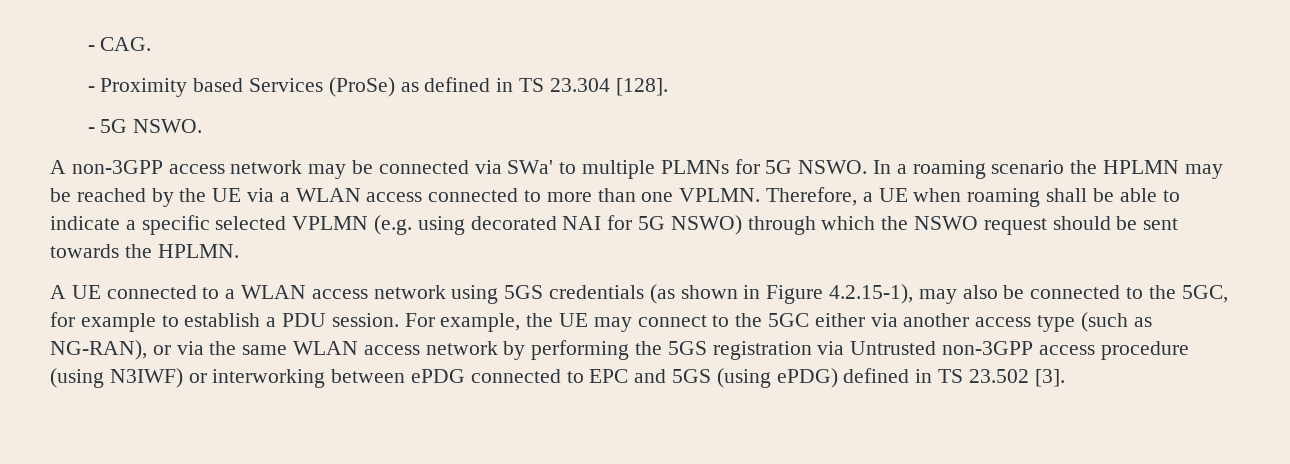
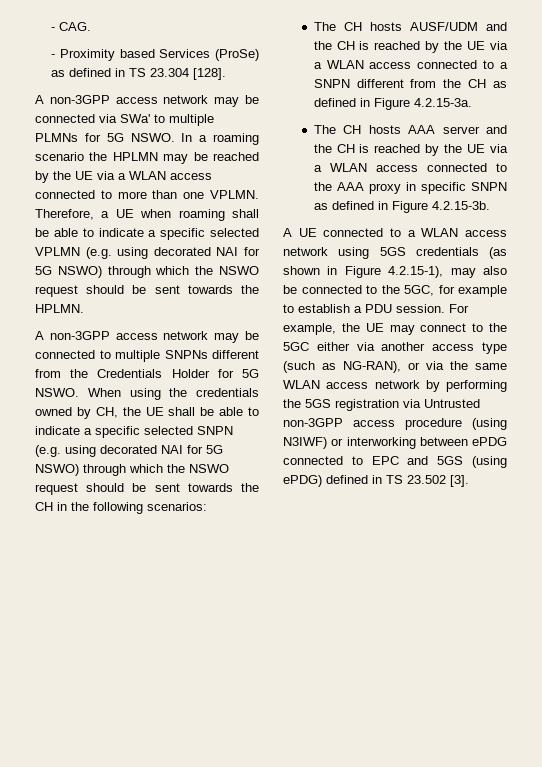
[87,119,203,133] // - 5G NSWO. -> (227, 74) none
(239, 251) none -> [35,331,259,343] [35,350,259,362] [35,369,259,378] [35,388,259,400] [35,407,259,419] [35,426,233,438] [35,445,223,457] [35,464,229,476] [35,483,259,495] [35,502,207,514] [313,22,507,31] [313,41,508,53] [313,60,508,69] [313,79,507,88] [313,98,472,110] [313,125,507,134] [313,144,508,156] [313,163,507,172] [313,182,507,194] [313,201,490,213] // A non-3GPP access network may be connected to multiple SNPNs different from the Credentials Holder for 5G NSWO. When using the credentials owned by CH, the UE shall be able to indicate a specific selected SNPN (e.g. using decorated NAI for 5G NSWO) through which the NSWO request should be sent towards the CH in the following scenarios: // The CH hosts AUSF/UDM and the CH is reached by the UE via a WLAN access connected to a SNPN different from the CH as defined in Figure 4.2.15-3a. // The CH hosts AAA server and the CH is reached by the UE via a WLAN access connected to the AAA proxy in specific SNPN as defined in Figure 4.2.15-3b.

